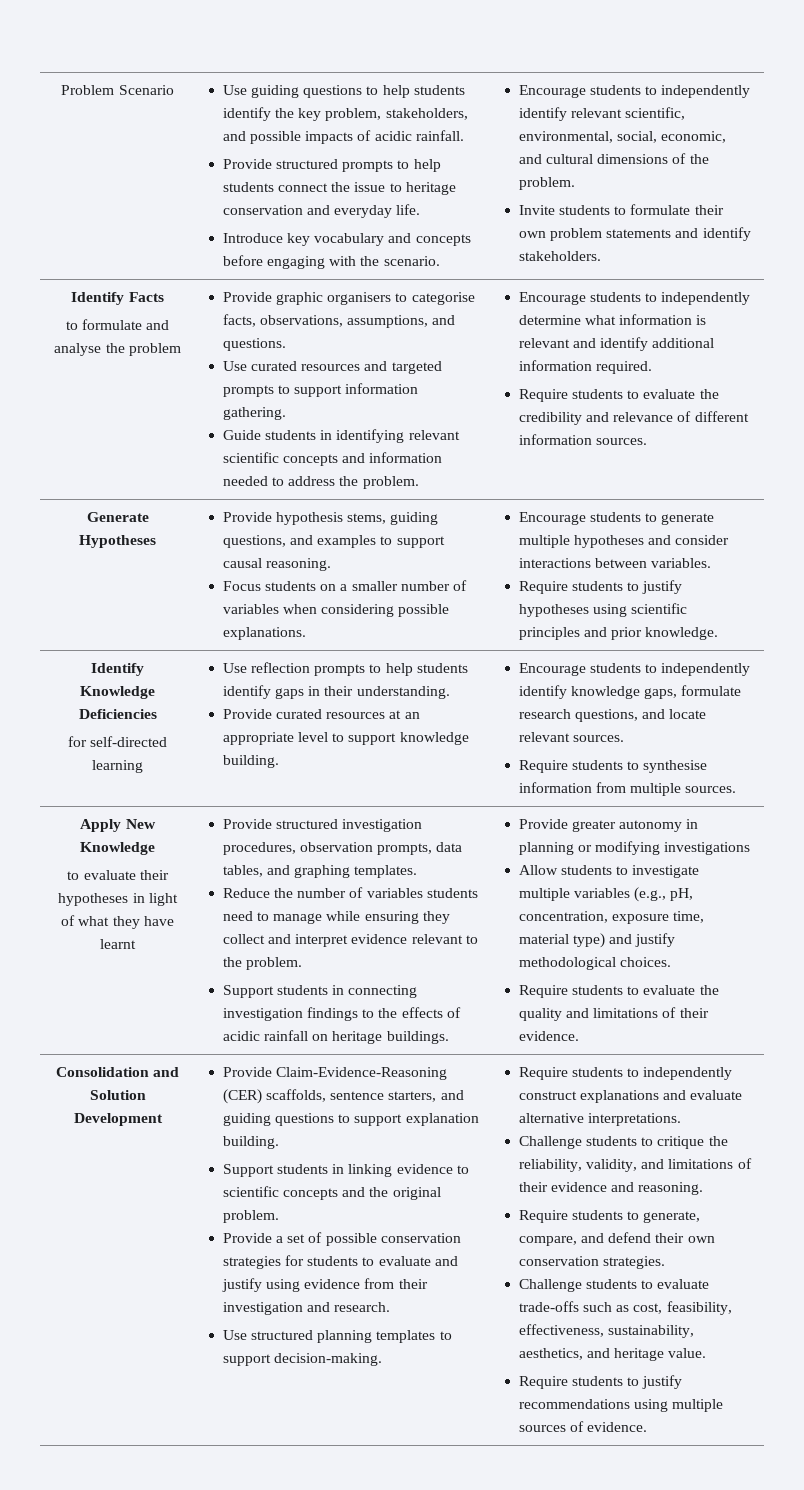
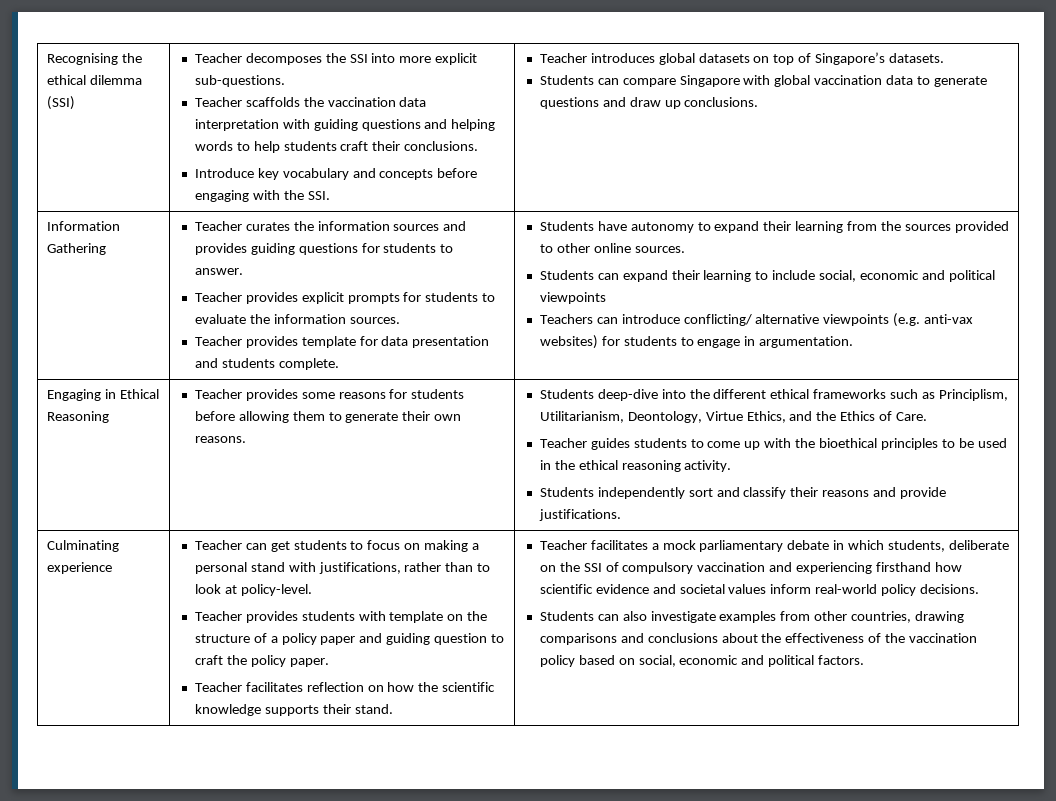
[61,85,174,95] [222,85,465,98] [222,107,468,121] [222,130,464,144] [222,159,441,172] [222,182,456,195] [222,204,421,218] Problem Scenario | Use guiding questions to help students identify the key problem, stakeholders, and possible impacts of acidic rainfall. // Provide structured prompts to help students connect the issue to heritage conservation and everyday life. -> [46,53,142,65] [46,75,142,85] [46,96,75,110] [194,53,478,65] [194,75,285,87] [194,97,427,107] [194,119,496,131] [194,141,479,153] Recognising the ethical dilemma (SSI) | Teacher decomposes the SSI into more explicit sub-questions. // Teacher scaffolds the vaccination data interpretation with guiding questions and helping words to help students craft their conclusions.
[383,256,440,266] [518,85,751,98] [518,107,686,121] [518,131,727,143] [518,153,709,164] [518,177,575,190] [518,204,724,215] [518,227,751,241] [518,251,601,261] [71,292,164,305] [65,319,170,330] [54,343,181,356] [222,292,475,305] [222,314,456,328] [222,338,286,351] [222,361,442,374] [222,383,419,397] [222,407,286,420] [222,429,460,443] [222,452,443,466] [222,476,419,489] [518,292,751,305] [518,314,707,325] [518,337,715,351] [518,360,652,374] [518,389,719,402] [518,411,749,425] [518,434,647,445] [86,512,149,522] [79,535,156,548] [222,512,439,525] [222,535,445,548] [222,558,331,571] [222,580,467,591] [222,604,450,617] [222,627,306,640] [518,512,715,525] [518,535,730,548] [518,558,712,568] [518,580,683,594] [518,603,688,617] [518,627,719,640] [91,663,144,676] [80,686,155,699] [78,709,157,719] [67,736,168,747] [92,760,143,773] [222,662,468,676] [222,685,450,699] [222,709,420,719] [222,732,469,745] [222,755,279,768] [518,663,751,676] [518,685,742,699] [518,709,707,722] [518,732,624,742] [518,760,708,773] [518,782,737,796] [80,819,156,832] [80,842,155,855] [67,870,169,880] [58,893,178,906] [61,915,174,929] [100,939,136,949] [222,819,423,832] [222,842,463,855] [222,865,418,878] [222,887,478,898] [222,911,450,924] [222,934,478,947] [222,957,302,970] [222,985,418,998] [222,1007,461,1021] [222,1030,449,1044] [518,819,699,832] [518,841,751,855] [518,865,700,878] [518,887,694,902] [518,911,705,924] [518,933,676,948] [518,957,671,970] [518,985,719,998] [518,1007,709,1021] [518,1031,579,1041] [55,1067,180,1077] [89,1090,146,1100] [73,1113,163,1126] [222,1067,447,1080] [222,1089,464,1104] [222,1113,479,1126] [222,1136,279,1149] [222,1164,469,1177] [222,1186,441,1200] [222,1210,279,1223] [222,1232,461,1246] [222,1255,458,1269] [221,1278,428,1292] [222,1302,391,1315] [222,1330,452,1343] [222,1353,382,1366] [518,1067,733,1080] [518,1090,743,1103] [518,1113,681,1126] [518,1136,728,1149] [518,1158,752,1172] [518,1182,704,1195] [518,1210,701,1223] [518,1232,715,1246] [518,1256,665,1269] [518,1279,710,1292] [518,1301,732,1315] [518,1324,694,1338] [518,1348,707,1361] [518,1375,683,1389] [518,1399,724,1412] [518,1421,648,1432] scenario. | Encourage students to independently identify relevant scientific, environmental, social, economic, and cultural dimensions of the problem. // Invite students to formulate their own problem statements and identify stakeholders. // Identify Facts // to formulate and analyse the problem | Provide graphic organisers to categorise facts, observations, assumptions, and questions. // Use curated resources and targeted prompts to support information gathering. // Guide students in identifying relevant scientific concepts and information needed to address the problem. | Encourage students to independently determine what information is relevant and identify additional information required. // Require students to evaluate the credibility and relevance of different information sources. // Generate Hypotheses | Provide hypothesis stems, guiding questions, and examples to support causal reasoning. // Focus students on a smaller number of variables when considering possible explanations. | Encourage students to generate multiple hypotheses and consider interactions between variables. // Require students to justify hypotheses using scientific principles and prior knowledge. // Identify Knowledge Deficiencies // for self-directed learning | Use reflection prompts to help students identify gaps in their understanding. // Provide curated resources at an appropriate level to support knowledge building. | Encourage students to independently identify knowledge gaps, formulate research questions, and locate relevant sources. // Require students to synthesise information from multiple sources. // Apply New Knowledge // to evaluate their hypotheses in light of what they have learnt | Provide structured investigation procedures, observation prompts, data tables, and graphing templates. // Reduce the number of variables students need to manage while ensuring they collect and interpret evidence relevant to the problem. // Support students in connecting investigation findings to the effects of acidic rainfall on heritage buildings. | Provide greater autonomy in planning or modifying investigations // Allow students to investigate multiple variables (e.g., pH, concentration, exposure time, material type) and justify methodological choices. // Require students to evaluate the quality and limitations of their evidence. // Consolidation and Solution Development | Provide Claim-Evidence-Reasoning (CER) scaffolds, sentence starters, and guiding questions to support explanation building. // Support students in linking evidence to scientific concepts and the original problem. // Provide a set of possible conservation strategies for students to evaluate and justify using evidence from their investigation and research. // Use structured planning templates to support decision-making. | Require students to independently construct explanations and evaluate alternative interpretations. // Challenge students to critique the reliability, validity, and limitations of their evidence and reasoning. // Require students to generate, compare, and defend their own conservation strategies. // Challenge students to evaluate trade-offs such as cost, feasibility, effectiveness, sustainability, aesthetics, and heritage value. // Require students to justify recommendations using multiple sources of evidence. -> [307,191,330,200] [539,52,945,65] [539,75,987,87] [539,97,759,109] [46,221,120,231] [46,243,106,255] [194,221,467,231] [194,243,454,255] [194,268,243,275] [194,292,496,304] [194,314,400,324] [194,336,490,348] [194,358,339,370] [539,221,1009,233] [539,243,685,253] [539,270,995,282] [539,292,606,304] [539,313,974,327] [539,335,854,349] [46,389,159,401] [46,411,109,423] [194,389,465,401] [194,411,462,423] [194,436,246,443] [539,389,1008,401] [539,411,928,423] [539,438,1007,450] [539,460,732,472] [539,487,947,499] [538,509,621,521] [46,540,119,552] [46,562,112,574] [194,540,480,552] [194,562,491,574] [194,584,312,596] [194,611,488,623] [194,633,505,645] [194,655,329,667] [194,682,496,692] [194,704,393,716] [539,540,1009,552] [539,562,962,574] [539,584,980,596] [539,611,965,623] [539,633,978,645] [539,655,865,667] SSI. | Teacher introduces global datasets on top of Singapore’s datasets. // Students can compare Singapore with global vaccination data to generate questions and draw up conclusions. // Information Gathering | Teacher curates the information sources and provides guiding questions for students to answer. // Teacher provides explicit prompts for students to evaluate the information sources. // Teacher provides template for data presentation and students complete. | Students have autonomy to expand their learning from the sources provided to other online sources. // Students can expand their learning to include social, economic and political viewpoints // Teachers can introduce conflicting/ alternative viewpoints (e.g. anti-vax websites) for students to engage in argumentation. // Engaging in Ethical Reasoning | Teacher provides some reasons for students before allowing them to generate their own reasons. | Students deep-dive into the different ethical frameworks such as Principlism, Utilitarianism, Deontology, Virtue Ethics, and the Ethics of Care. // Teacher guides students to come up with the bioethical principles to be used in the ethical reasoning activity. // Students independently sort and classify their reasons and provide justifications. // Culminating experience | Teacher can get students to focus on making a personal stand with justifications, rather than to look at policy-level. // Teacher provides students with template on the structure of a policy paper and guiding question to craft the policy paper. // Teacher facilitates reflection on how the scientific knowledge supports their stand. | Teacher facilitates a mock parliamentary debate in which students, deliberate on the SSI of compulsory vaccination and experiencing firsthand how scientific evidence and societal values inform real-world policy decisions. // Students can also investigate examples from other countries, drawing comparisons and conclusions about the effectiveness of the vaccination policy based on social, economic and political factors.

